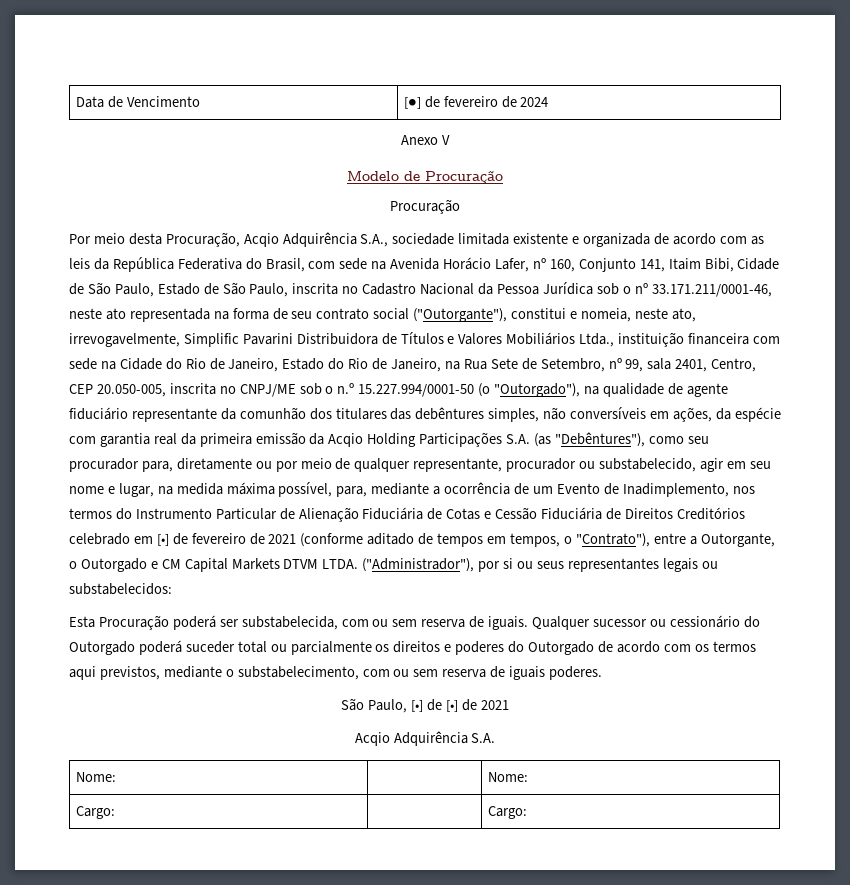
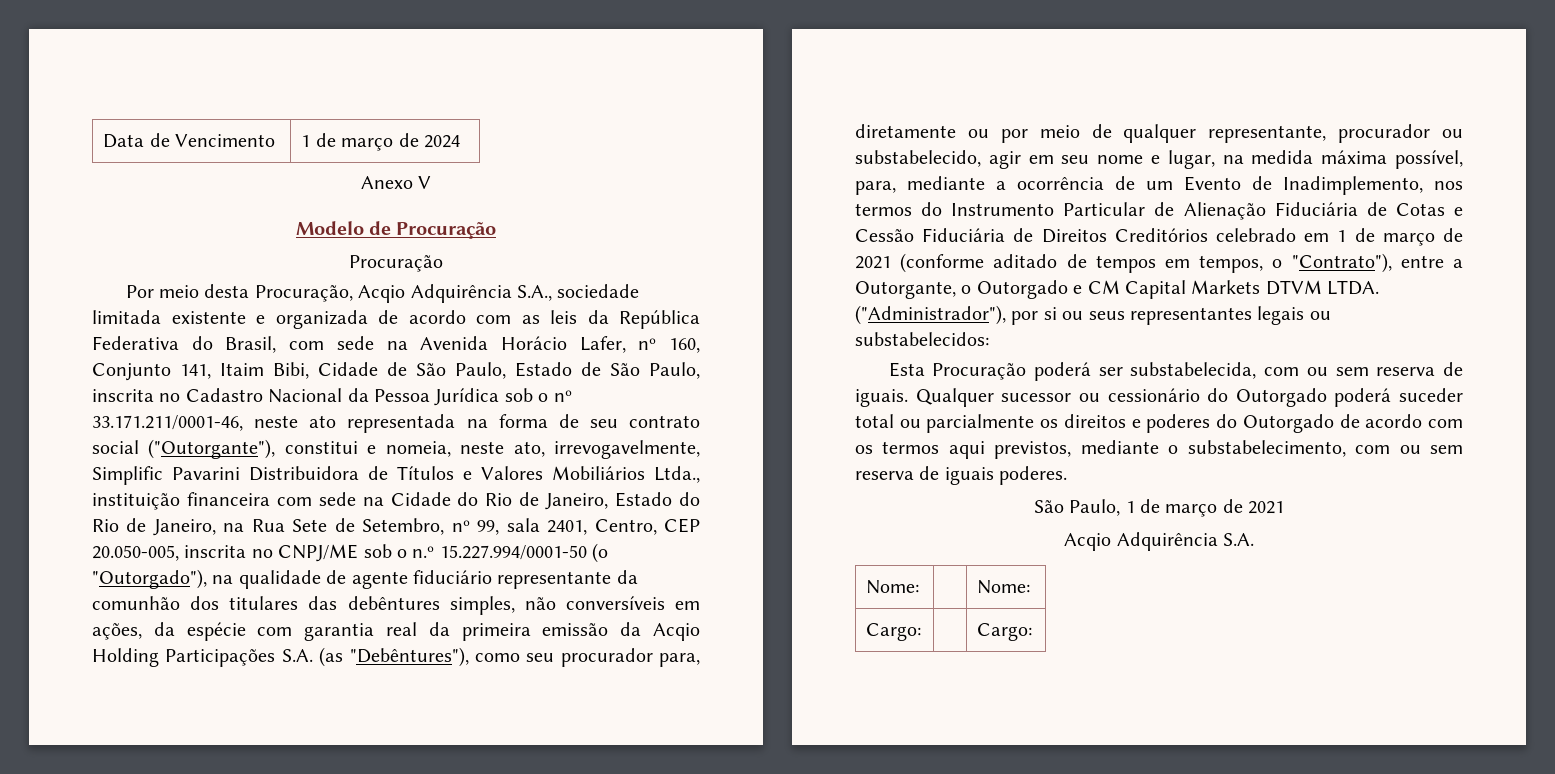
[403,96,498,109] [●] de fevereiro -> [301,133,394,151] 1 de março
[156,533,246,546] [•] de fevereiro -> [1337,228,1435,246] 1 de março
[411,699,458,712] [•] de [•] -> [1125,499,1218,517] 1 de março

